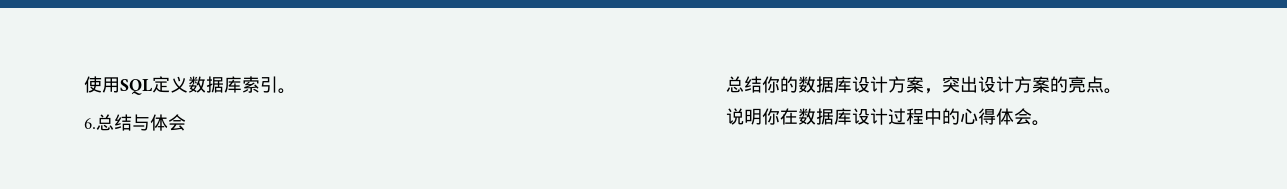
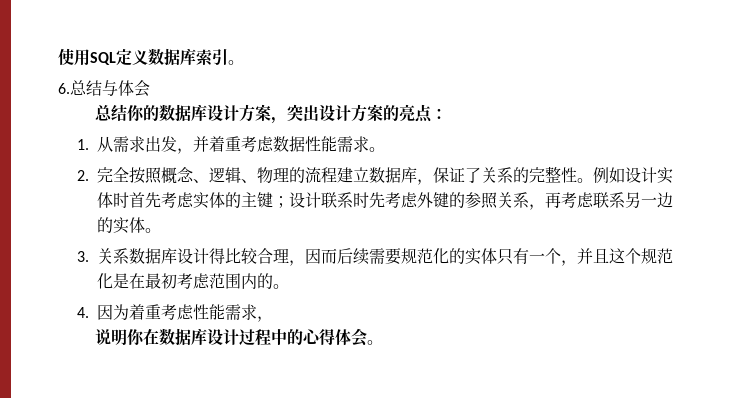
[1104,88,1123,94] 。 -> [430,108,447,119] [76,136,385,154] [76,166,673,185] [96,192,673,210] [96,217,161,234] [76,248,673,266] [96,273,289,289] [76,304,273,322] ： // 1.从需求出发，并着重考虑数据性能需求。 // 2.完全按照概念、逻辑、物理的流程建立数据库，保证了关系的完整性。例如设计实体时首先考虑实体的主键；设计联系时先考虑外键的参照关系，再考虑联系另一边的实体。 // 3.关系数据库设计得比较合理，因而后续需要规范化的实体只有一个，并且这个规范化是在最初考虑范围内的。 // 4.因为着重考虑性能需求，

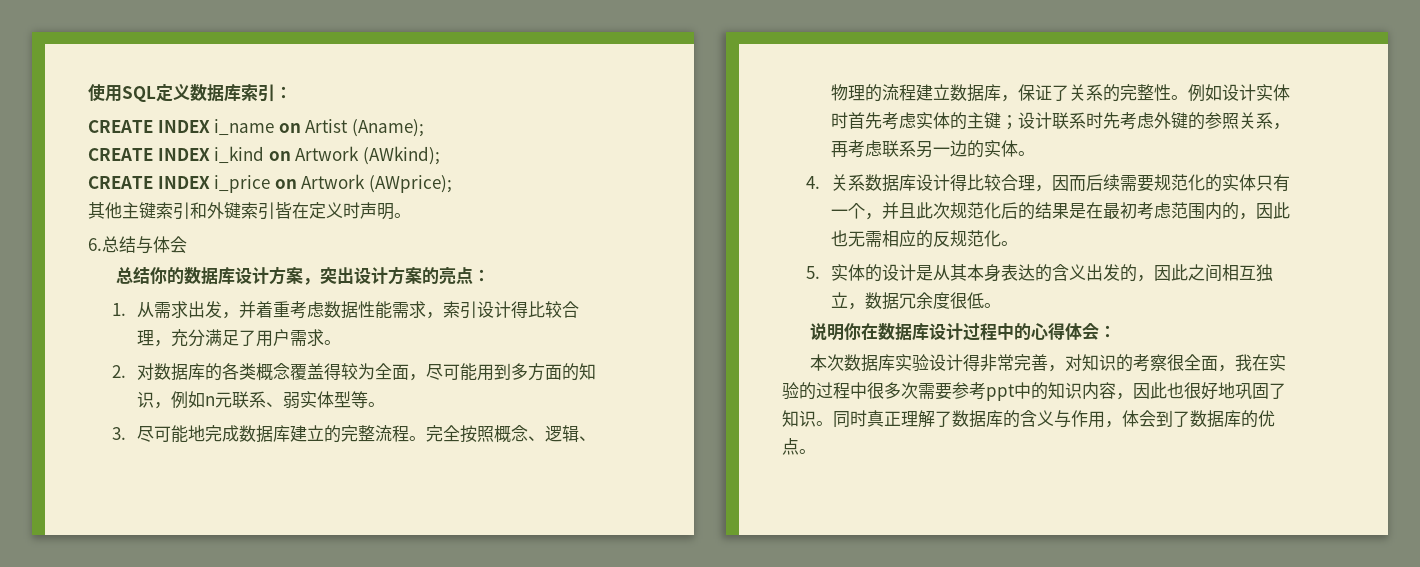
(228, 57) none -> [275,86,292,99] [88,119,424,137] [88,146,440,165] [88,174,452,193] [88,202,394,220] ： // CREATE INDEX i_name on Artist (Aname); // CREATE INDEX i_kind on Artwork (AWkind); // CREATE INDEX i_price on Artwork (AWprice); // 其他主键索引和外键索引皆在定义时声明
[368,147,385,152] [76,170,89,181] 。 // 2. -> [425,301,579,319] [136,329,341,347] [112,363,596,381] [136,391,385,409] [112,425,426,443] ，索引设计得比较合理，充分满足了用户需求。 // 2.对数据库的各类概念覆盖得较为全面，尽可能用到多方面的知识，例如n元联系、弱实体型等。 // 3.尽可能地完成数据库建立的完整流程。
[76,251,89,262] 3. -> [806,176,821,189] 4.
[608,248,673,264] [96,273,113,289] 这个规范化 -> [915,202,1069,220] 此次规范化后的结果
[272,284,289,289] [76,304,273,322] 。 // 4.因为着重考虑性能需求， -> [1238,202,1290,220] [830,230,1018,248] [806,264,1273,282] [830,292,1001,310] ，因此也无需相应的反规范化。 // 5.实体的设计是从其本身表达的含义出发的，因此之间相互独立，数据冗余度很低。
(367, 337) none -> [1098,325,1116,338] [809,354,1286,372] [782,382,1286,401] [782,410,1275,428] [782,438,799,455] ： // 本次数据库实验设计得非常完善，对知识的考察很全面，我在实验的过程中很多次需要参考ppt中的知识内容，因此也很好地巩固了知识。同时真正理解了数据库的含义与作用，体会到了数据库的优点

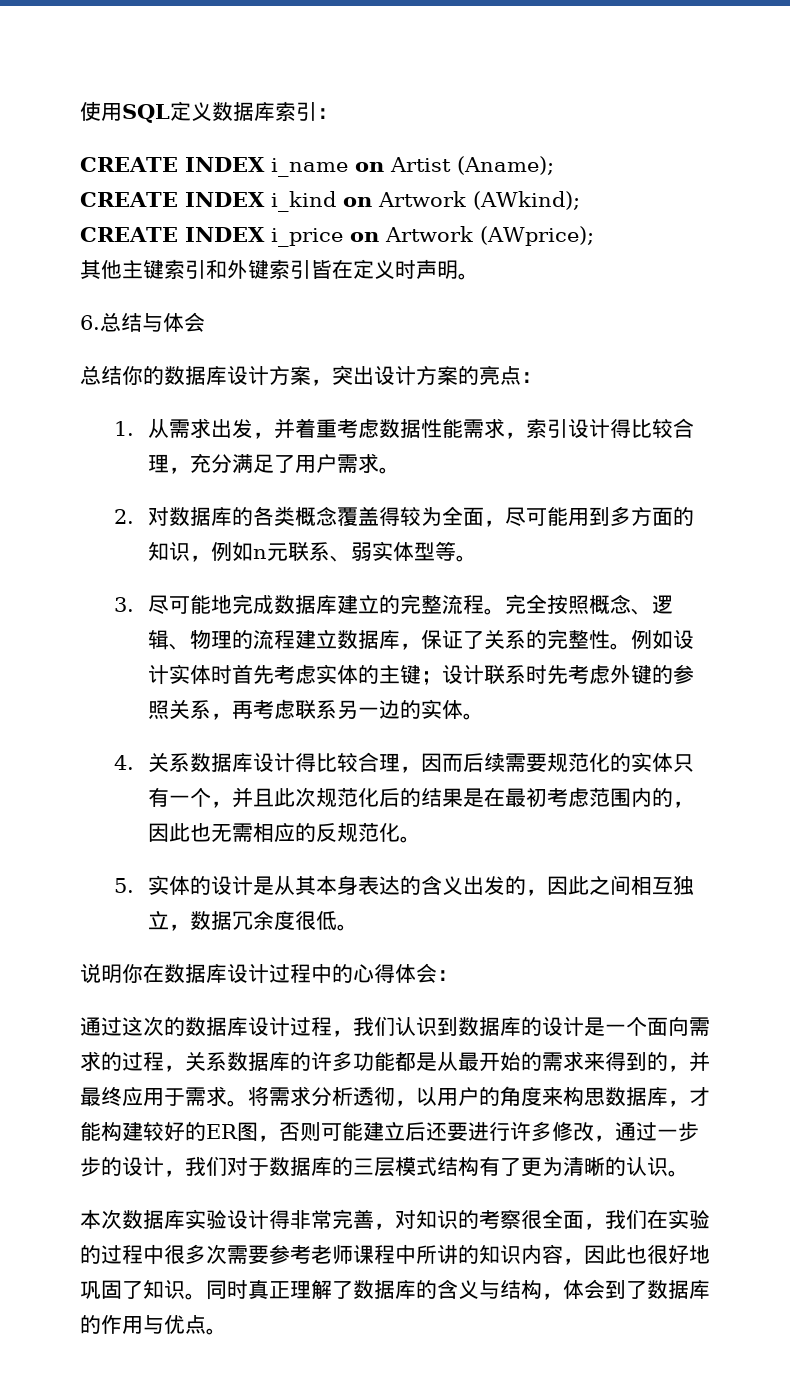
(1116, 331) none -> [80,1016,710,1037] [80,1051,710,1072] [80,1086,710,1107] [80,1121,699,1142] [80,1156,689,1177] // 通过这次的数据库设计过程，我们认识到数据库的设计是一个面向需求的过程，关系数据库的许多功能都是从最开始的需求来得到的，并最终应用于需求。将需求分析透彻，以用户的角度来构思数据库，才能构建较好的ER图，否则可能建立后还要进行许多修改，通过一步步的设计，我们对于数据库的三层模式结构有了更为清晰的认识。
(1252, 362) none -> [626,1209,647,1229] 们
[986,382,1031,401] ppt中 -> [311,1244,458,1265] 老师课程中所讲
[1071,410,1105,428] 作用 -> [500,1280,542,1299] 结构
(1258, 419) none -> [101,1315,164,1334] 作用与

